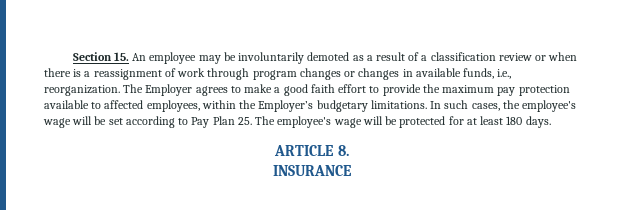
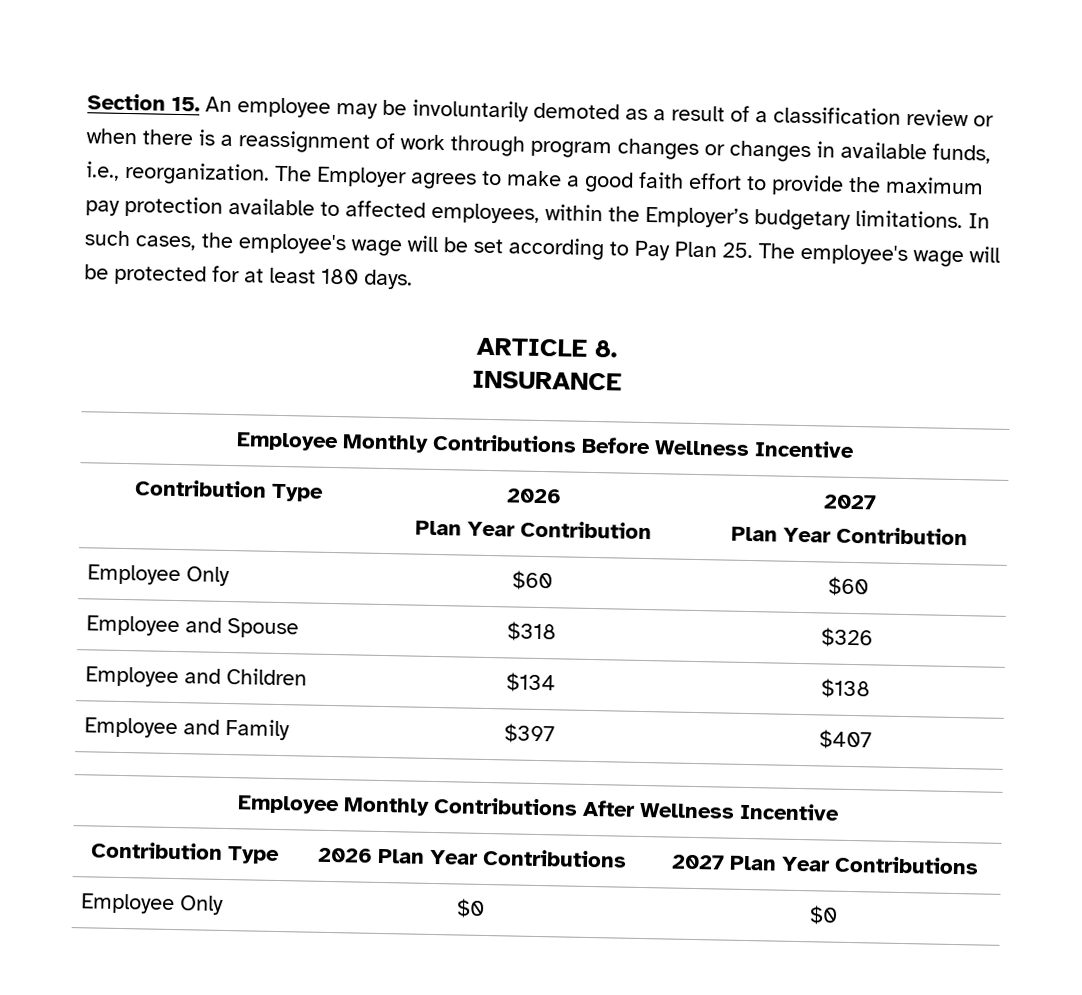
(352, 170) none -> [236,432,855,458] [134,479,324,502] [506,488,562,504] [415,520,652,540] [822,494,877,510] [730,526,968,546] [86,564,230,587] [512,570,553,591] [827,576,869,597] [85,615,299,639] [506,621,557,642] [821,627,873,648] [84,666,307,688] [505,672,556,693] [821,678,871,699] [83,717,290,741] [504,723,555,744] [818,729,872,750] [237,795,840,821] [90,841,280,865] [316,847,627,868] [670,854,979,875] [79,893,224,915] [456,898,485,918] [809,905,838,925] // Employee Monthly Contributions Before Wellness Incentive // Contribution Type | 2026 // Plan Year Contribution | 2027 // Plan Year Contribution // Employee Only | $60 | $60 // Employee and Spouse | $318 | $326 // Employee and Children | $134 | $138 // Employee and Family | $397 | $407 // Employee Monthly Contributions After Wellness Incentive // Contribution Type | 2026 Plan Year Contributions | 2027 Plan Year Contributions // Employee Only | $0 | $0

